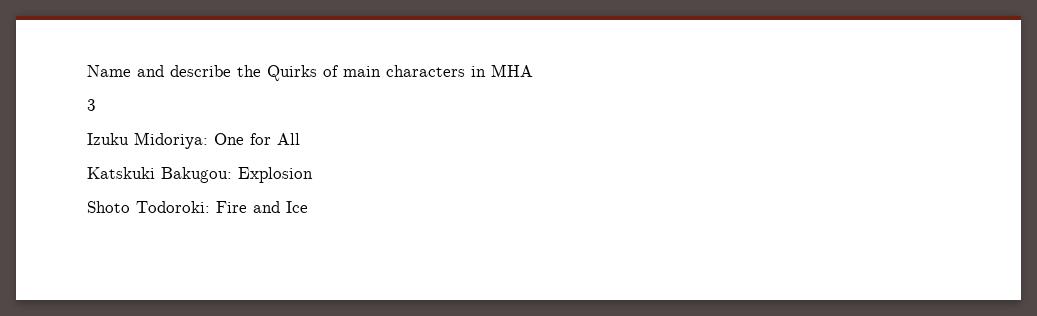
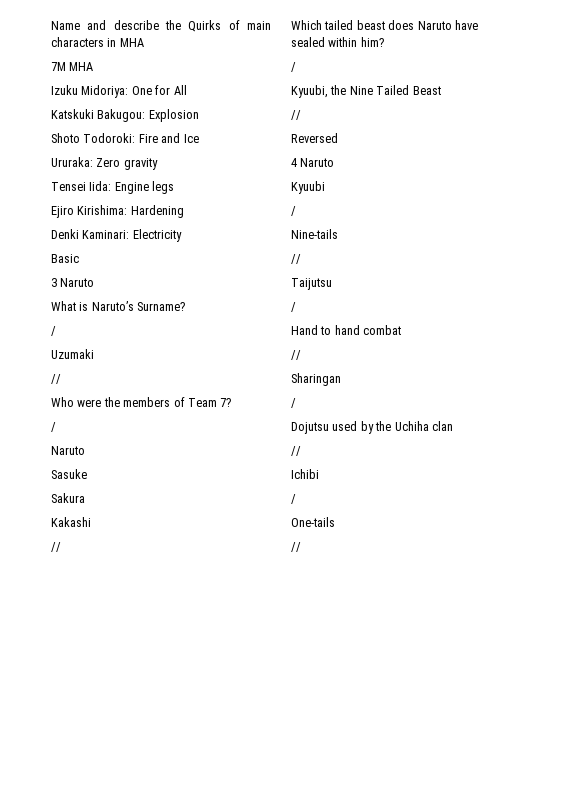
[87,99,96,111] 3 -> [51,62,94,71] 7M MHA
(308, 207) none -> [51,157,158,170] [51,181,175,194] [51,205,184,218] [51,229,182,242] [51,254,79,263] [51,278,95,287] [51,301,186,311] [51,326,56,336] [51,349,94,359] [51,374,61,384] [51,397,232,407] [51,422,56,432] [51,446,85,455] [51,469,87,479] [51,493,85,503] [51,517,91,527] [51,542,61,552] [291,20,478,30] [291,37,384,47] [291,62,296,72] [291,85,441,98] [291,110,301,120] [291,133,338,143] [291,158,335,167] [291,181,325,194] [291,206,296,216] [291,229,338,239] [291,254,301,264] [291,278,332,290] [291,302,296,312] [291,325,402,335] [291,350,301,360] [291,373,341,386] [291,398,296,408] [291,421,453,434] [291,446,301,456] [291,469,319,479] [291,494,296,504] [291,517,335,527] [291,542,301,552] // Ururaka: Zero gravity // Tensei Iida: Engine legs // Ejiro Kirishima: Hardening // Denki Kaminari: Electricity // Basic // 3 Naruto // What is Naruto’s Surname? // / // Uzumaki // // // Who were the members of Team 7? // / // Naruto // Sasuke // Sakura // Kakashi // // // Which tailed beast does Naruto have sealed within him? // / // Kyuubi, the Nine Tailed Beast // // // Reversed // 4 Naruto // Kyuubi // / // Nine-tails // // // Taijutsu // / // Hand to hand combat // // // Sharingan // / // Dojutsu used by the Uchiha clan // // // Ichibi // / // One-tails // //

